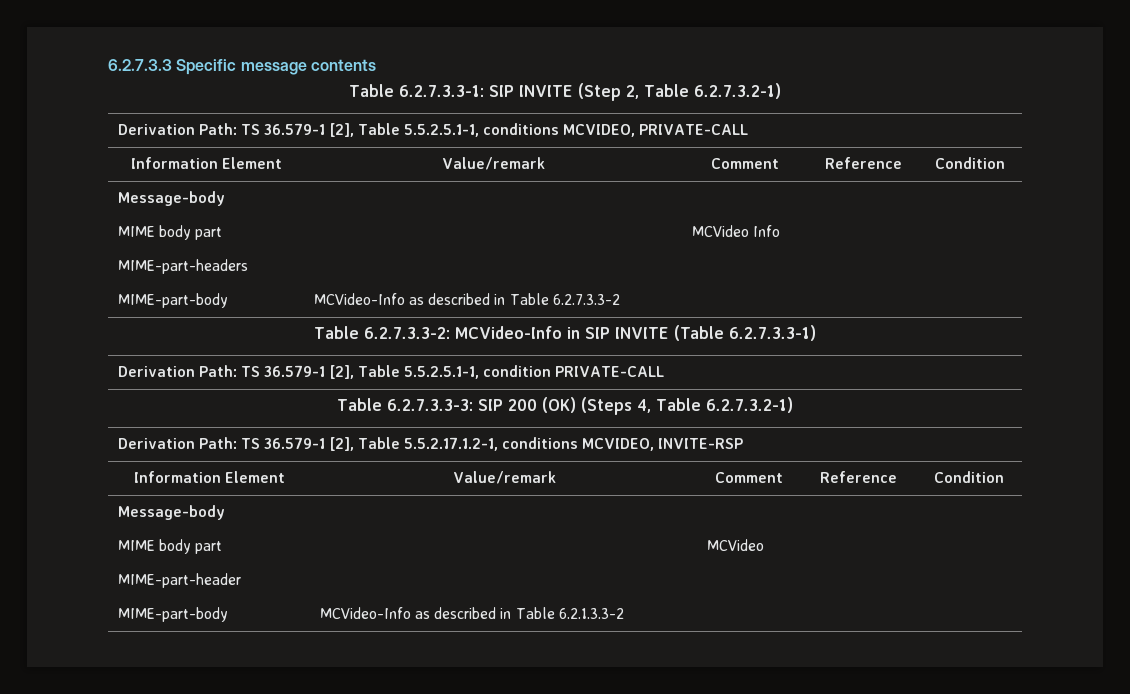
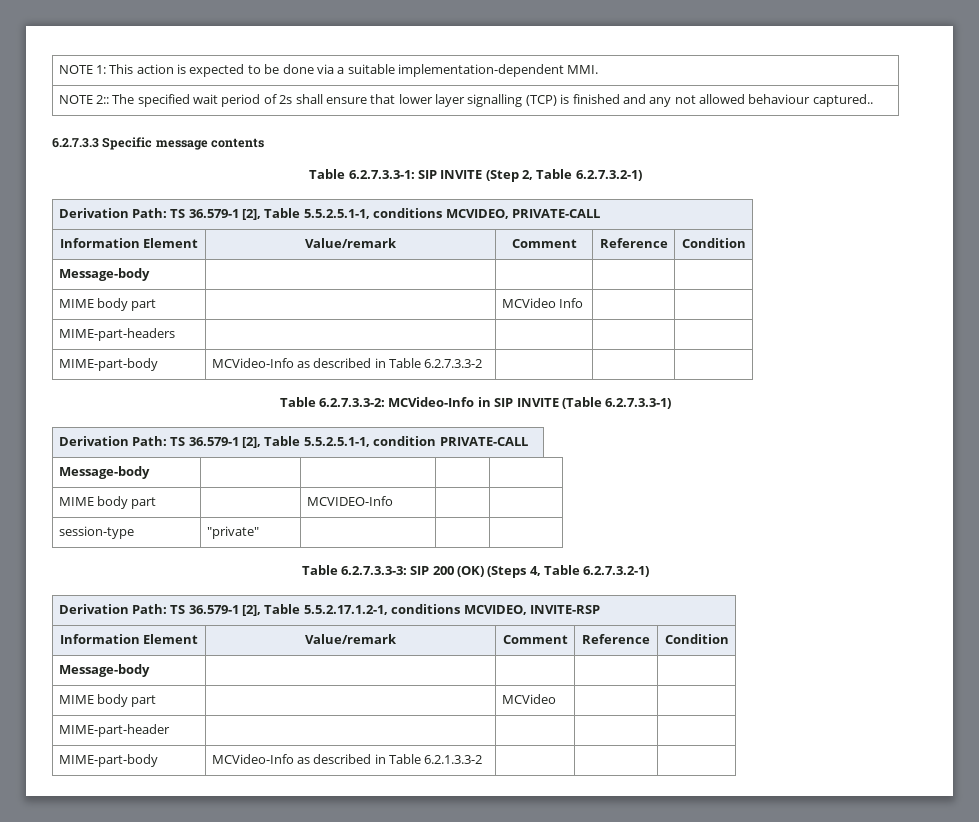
(108, 65) none -> [58,64,599,77] [58,94,873,107] NOTE 1: This action is expected to be done via a suitable implementation-dependent MMI. // NOTE 2:: The specified wait period of 2s shall ensure that lower layer signalling (TCP) is finished and any not allowed behaviour captured.. //
(665, 371) none -> [58,466,150,479] [58,496,157,509] [306,496,393,506] [58,526,134,539] [206,526,259,539] // Message-body | | | | // MIME body part | | MCVIDEO-Info | | // session-type | "private" | | |

